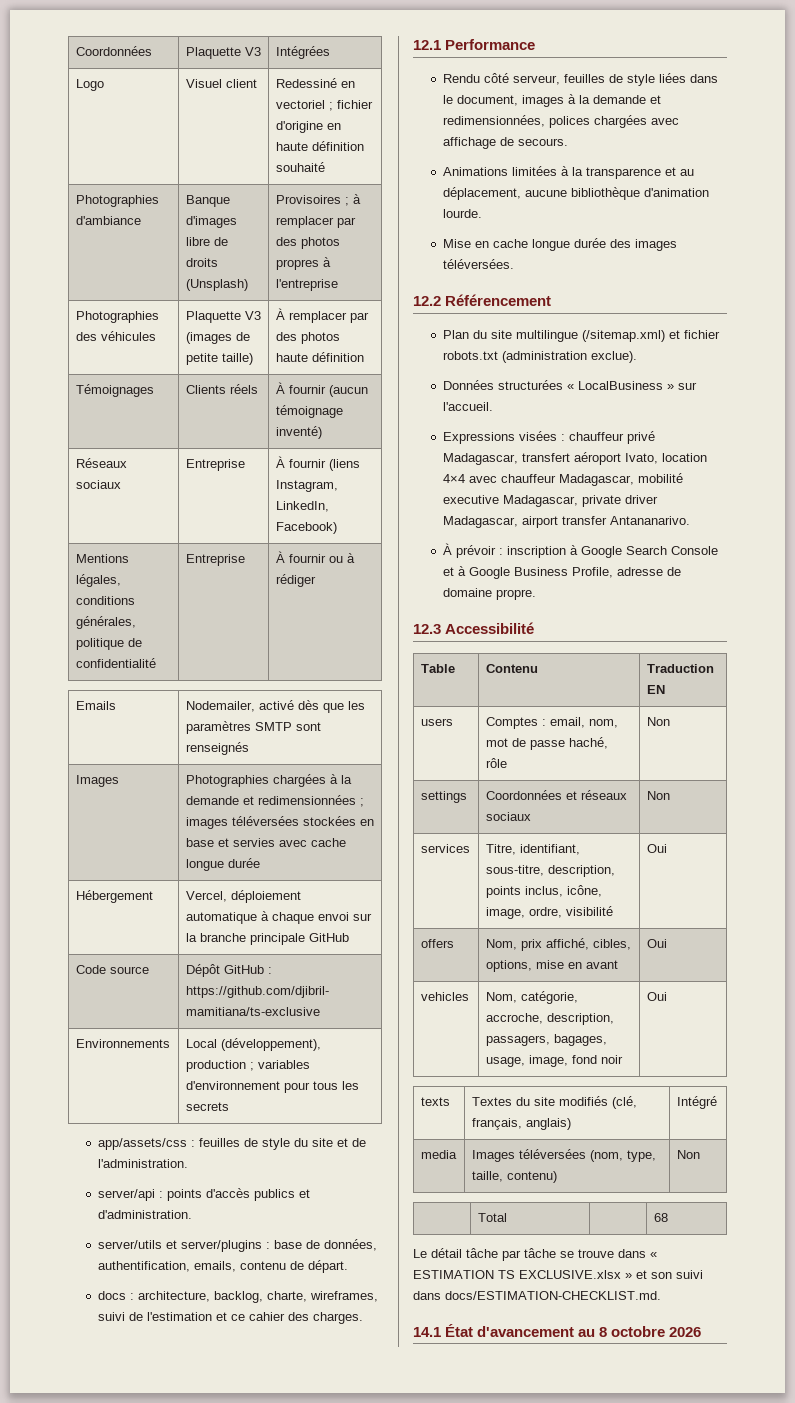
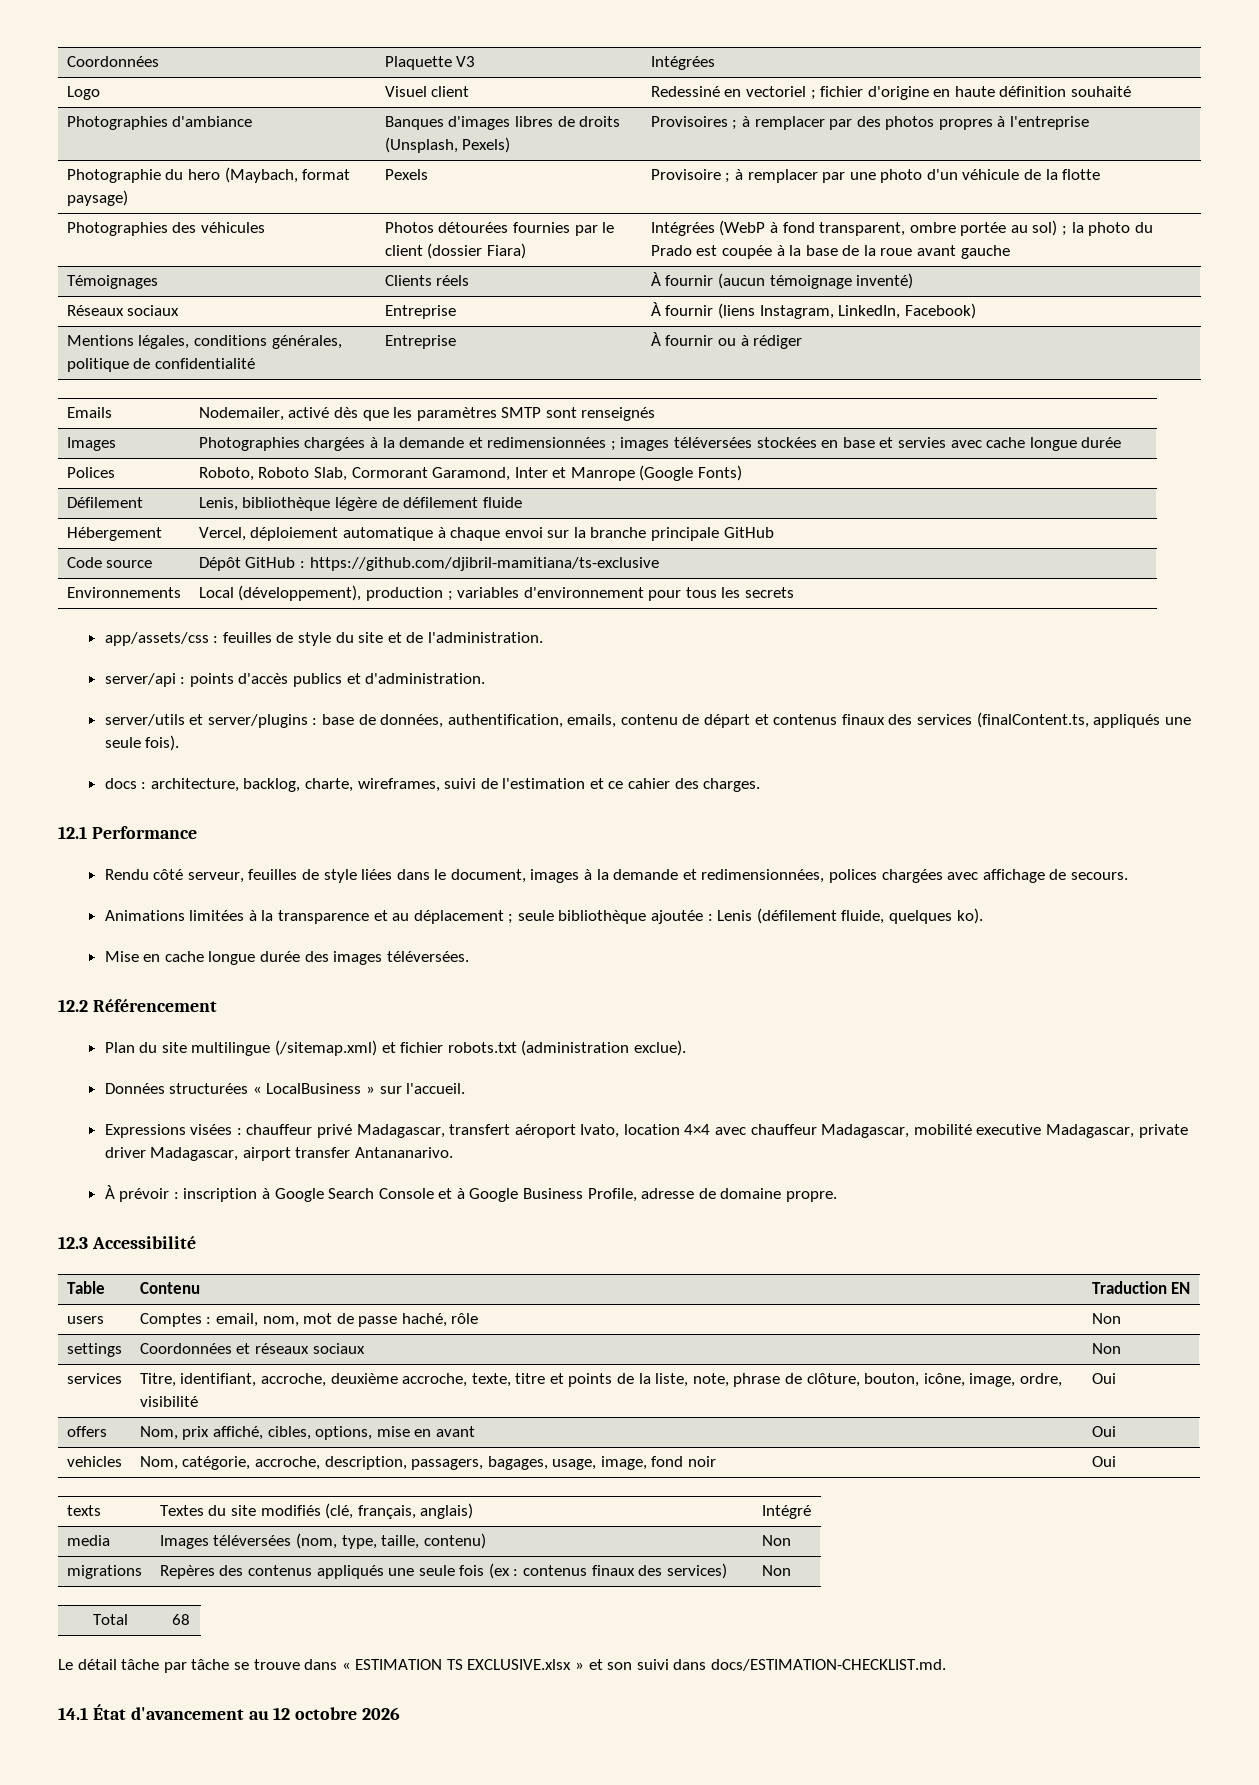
[185,195,230,207] [185,216,237,228] [185,237,228,246] [185,258,218,267] [185,279,248,291] Banque d'images libre de droits (Unsplash) -> [384,116,621,130] [384,137,511,153] Banques d'images libres de droits (Unsplash, Pexels)
[75,311,159,323] [75,331,156,341] [185,311,261,323] [185,332,250,344] [185,353,253,365] [275,308,369,323] [275,332,340,344] [275,352,364,362] Photographies des véhicules | Plaquette V3 (images de petite taille) | À remplacer par des photos haute définition -> [66,167,351,183] [66,190,128,206] [384,169,428,180] [650,169,1101,183] [66,222,265,236] [384,222,615,236] [384,243,526,259] [650,220,1153,236] [650,245,1010,259] Photographie du hero (Maybach, format paysage) | Pexels | Provisoire ; à remplacer par une photo d'un véhicule de la flotte // Photographies des véhicules | Photos détourées fournies par le client (dossier Fiara) | Intégrées (WebP à fond transparent, ombre portée au sol) ; la photo du Prado est coupée à la base de la roue avant gauche
(260, 863) none -> [66,467,115,478] [198,465,743,481] [66,497,143,508] [198,497,522,511] // Polices | Roboto, Roboto Slab, Cormorant Garamond, Inter et Manrope (Google Fonts) // Défilement | Lenis, bibliothèque légère de défilement fluide
[308,1260,349,1273] départ. -> [704,712,1191,728] [104,735,180,751] départ et contenus finaux des services (finalContent.ts, appliqués une seule fois).
[443,187,710,200] [443,209,483,218] déplacement, aucune bibliothèque d'animation lourde. -> [413,908,983,924] déplacement ; seule bibliothèque ajoutée : Lenis (défilement fluide, quelques ko).
[485,865,615,877] [485,886,563,898] sous-titre, description, points inclus, -> [260,1373,920,1387] accroche, deuxième accroche, texte, titre et points de la liste, note, phrase de clôture, bouton,
(700, 1154) none -> [66,1565,142,1579] [159,1563,727,1579] [761,1565,791,1576] // migrations | Repères des contenus appliqués une seule fois (ex : contenus finaux des services) | Non
[599,1327,608,1337] 8 -> [273,1707,291,1720] 12

